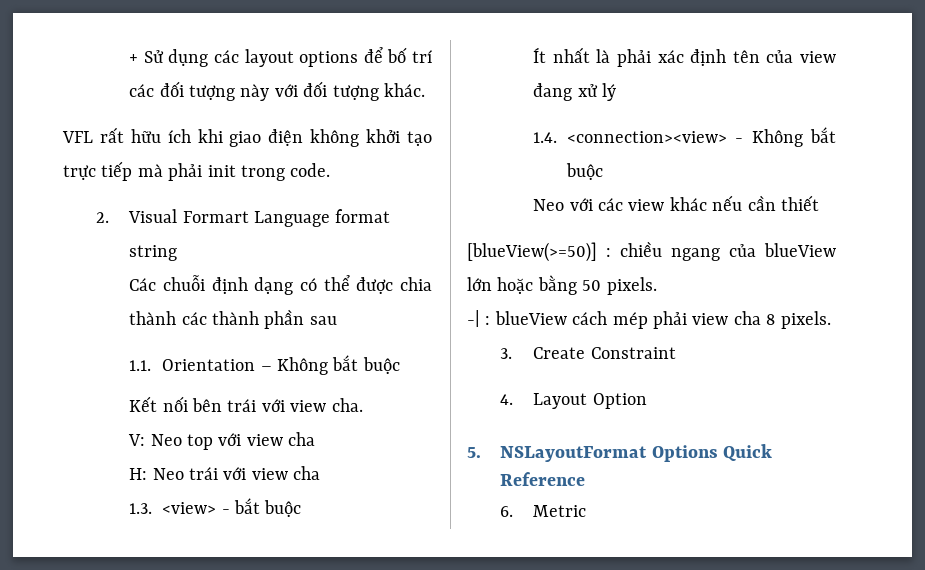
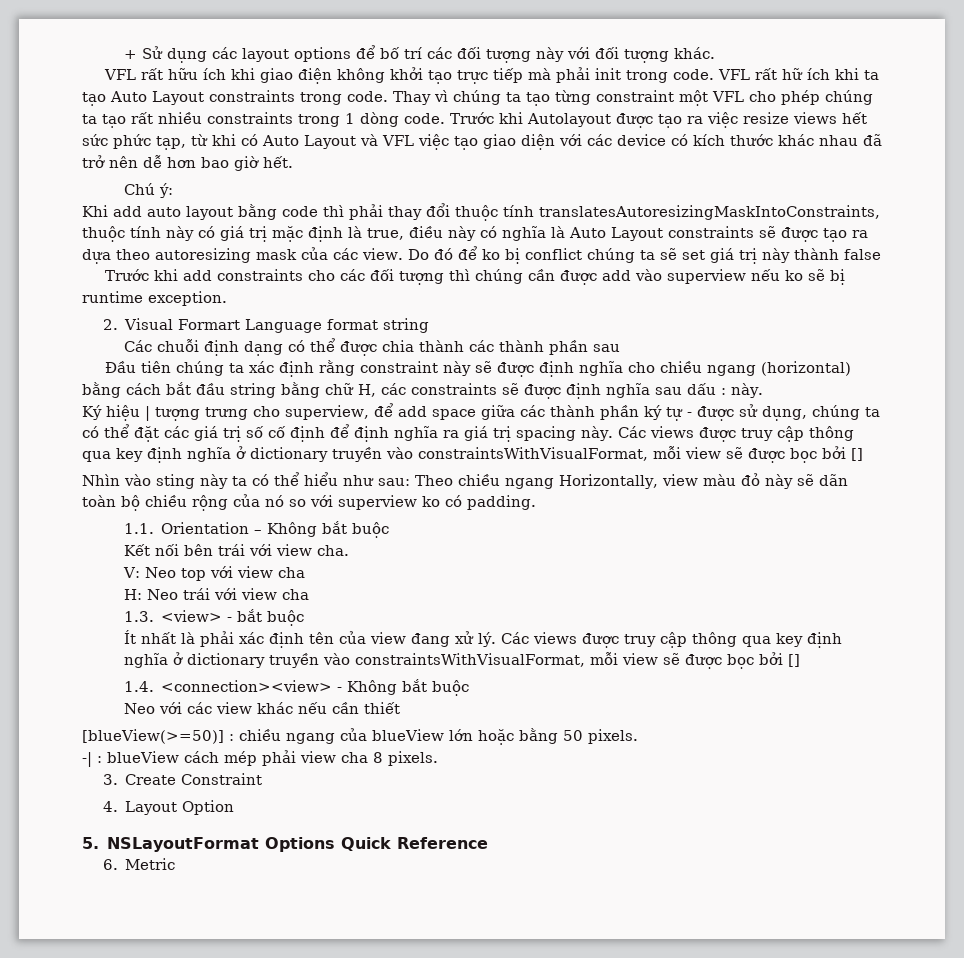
(331, 170) none -> [717,68,879,80] [82,90,873,106] [82,112,867,128] [82,134,882,150] [82,155,293,171] [123,183,173,198] [82,203,880,221] [82,226,868,242] [82,246,881,264] [104,269,845,285] [82,291,227,306] VFL rất hữ ích khi ta tạo Auto Layout constraints trong code. Thay vì chúng ta tạo từng constraint một VFL cho phép chúng ta tạo rất nhiều constraints trong 1 dòng code. Trước khi Autolayout được tạo ra việc resize views hết sức phức tạp, từ khi có Auto Layout và VFL việc tạo giao diện với các device có kích thước khác nhau đã trở nên dễ hơn bao giờ hết. // Chú ý: // Khi add auto layout bằng code thì phải thay đổi thuộc tính translatesAutoresizingMaskIntoConstraints, thuộc tính này có giá trị mặc định là true, điều này có nghĩa là Auto Layout constraints sẽ được tạo ra dựa theo autoresizing mask của các view. Do đó để ko bị conflict chúng ta sẽ set giá trị này thành false // Trước khi add constraints cho các đối tượng thì chúng cần được add vào superview nếu ko sẽ bị runtime exception.
(337, 320) none -> [104,360,851,377] [82,382,763,399] [82,403,880,421] [82,424,854,442] [82,446,863,463] [82,472,848,489] [82,494,536,511] // Đầu tiên chúng ta xác định rằng constraint này sẽ được định nghĩa cho chiều ngang (horizontal) bằng cách bắt đầu string bằng chữ H, các constraints sẽ được định nghĩa sau dấu : này. // Ký hiệu | tượng trưng cho superview, để add space giữa các thành phần ký tự - được sử dụng, chúng ta có thể đặt các giá trị số cố định để định nghĩa ra giá trị spacing này. Các views được truy cập thông qua key định nghĩa ở dictionary truyền vào constraintsWithVisualFormat, mỗi view sẽ được bọc bởi [] // Nhìn vào sting này ta có thể hiểu như sau: Theo chiều ngang Horizontally, view màu đỏ này sẽ dãn toàn bộ chiều rộng của nó so với superview ko có padding.
[601,83,616,101] lý -> [477,632,842,648] [123,652,800,669] lý. Các views được truy cập thông qua key định nghĩa ở dictionary truyền vào constraintsWithVisualFormat, mỗi view sẽ được bọc bởi []

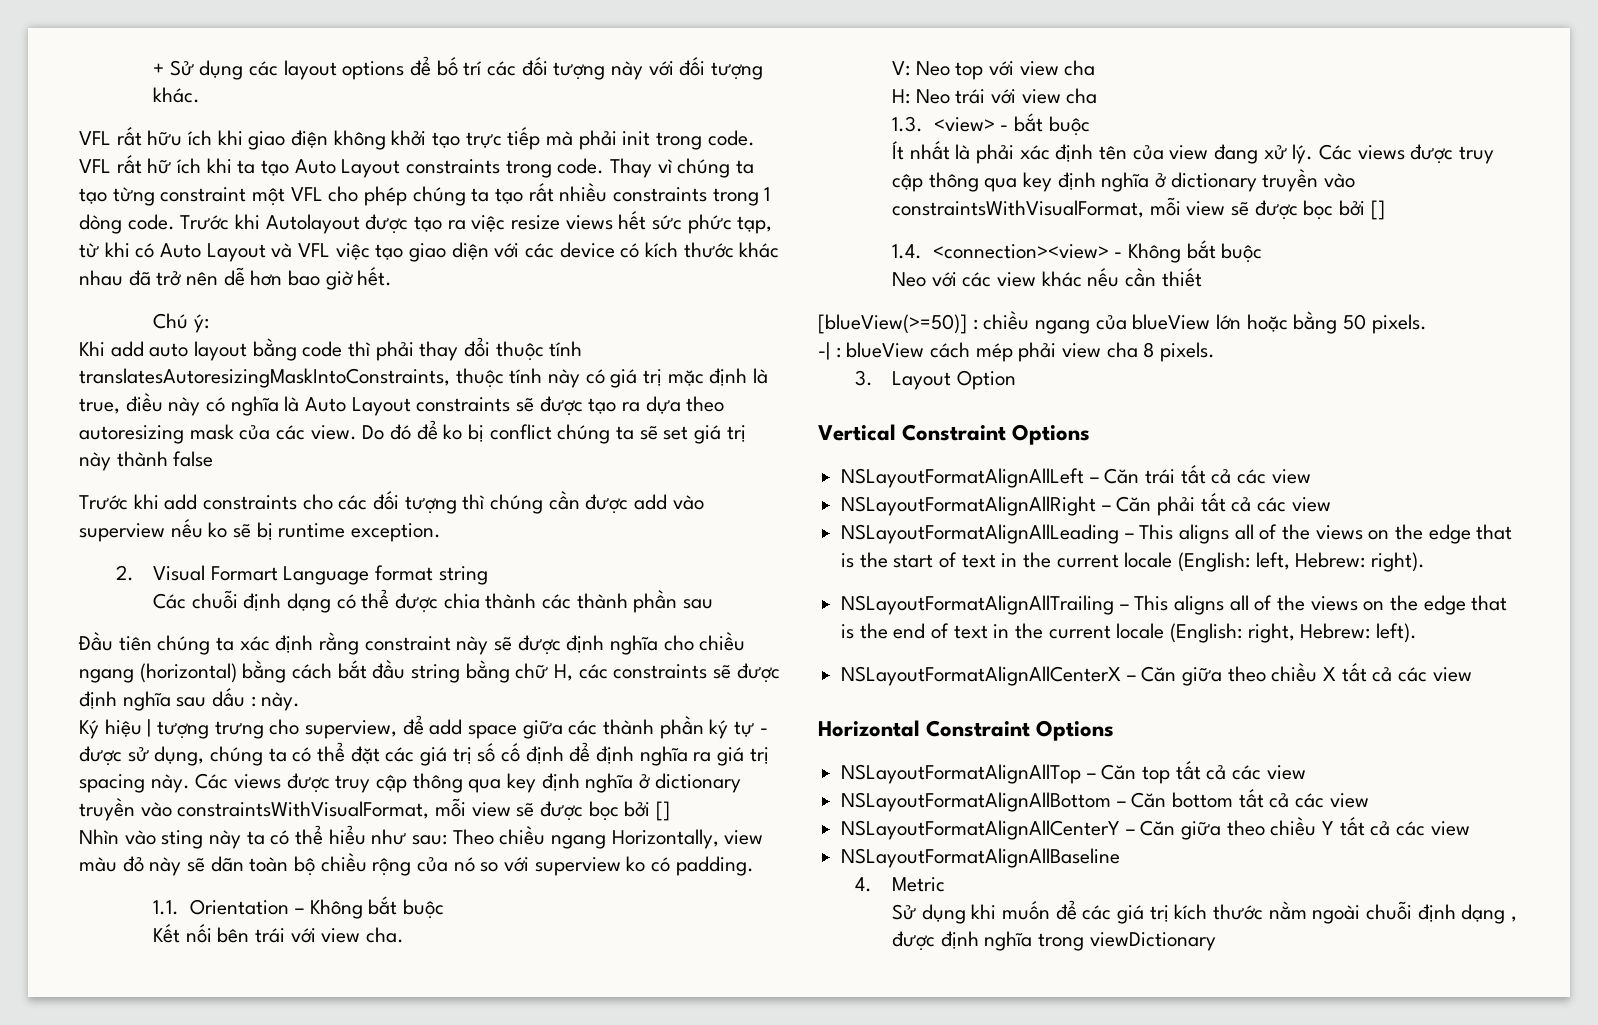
[125,773,263,785] [102,801,118,812] Create Constraint // 4. -> (874, 378) none
[82,837,488,852] [102,858,176,870] 5. NSLayoutFormat Options Quick Reference // 6. Metric -> [818,424,1091,445] [841,465,1311,488] [841,493,1331,516] [841,524,1513,544] [841,552,1426,572] [841,595,1508,615] [841,623,1418,643] [841,663,1472,686] [818,720,1115,741] [841,761,1306,784] [841,789,1369,812] [841,817,1470,840] [841,848,1121,868] [855,877,946,892] [892,900,1518,924] [892,931,1216,951] Vertical Constraint Options // NSLayoutFormatAlignAllLeft – Căn trái tất cả các view // NSLayoutFormatAlignAllRight – Căn phải tất cả các view // NSLayoutFormatAlignAllLeading – This aligns all of the views on the edge that is the start of text in the current locale (English: left, Hebrew: right). // NSLayoutFormatAlignAllTrailing – This aligns all of the views on the edge that is the end of text in the current locale (English: right, Hebrew: left). // NSLayoutFormatAlignAllCenterX – Căn giữa theo chiều X tất cả các view // Horizontal Constraint Options // NSLayoutFormatAlignAllTop – Căn top tất cả các view // NSLayoutFormatAlignAllBottom – Căn bottom tất cả các view // NSLayoutFormatAlignAllCenterY – Căn giữa theo chiều Y tất cả các view // NSLayoutFormatAlignAllBaseline // 4. Metric // Sử dụng khi muốn để các giá trị kích thước nằm ngoài chuỗi định dạng , được định nghĩa trong viewDictionary

